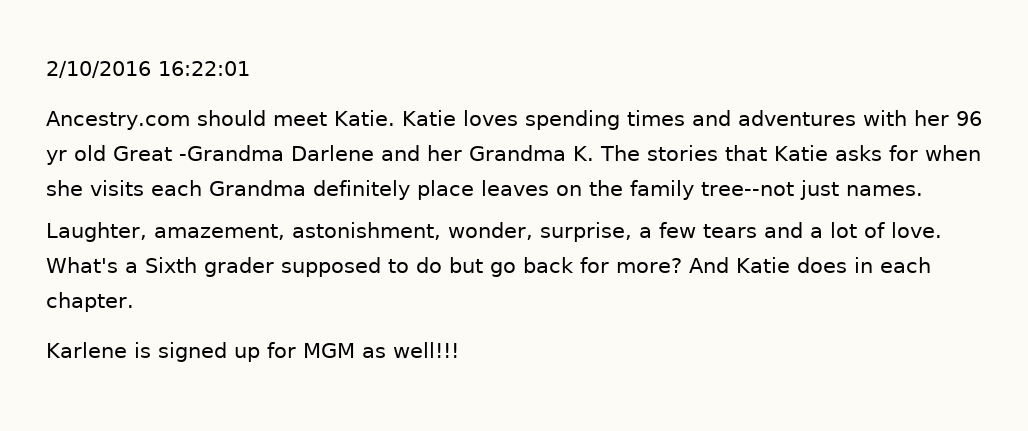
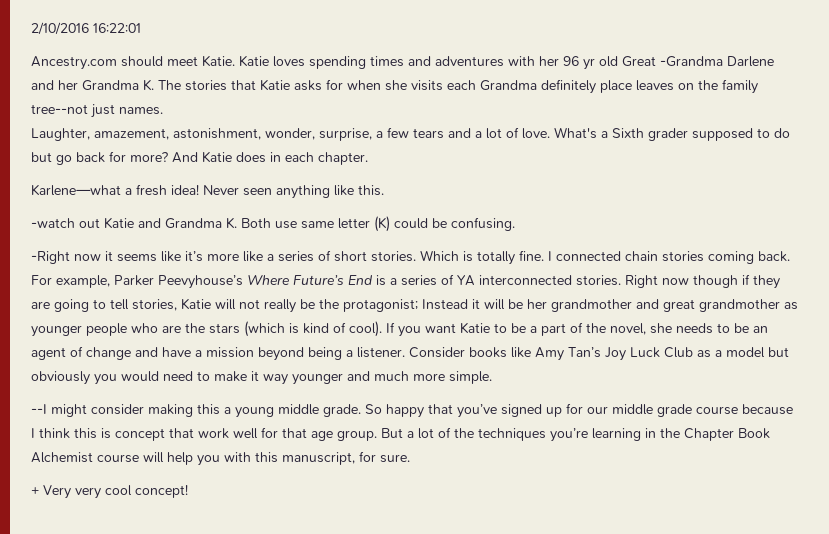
[46,342,459,362] Karlene is signed up for MGM as well!!! -> [31,184,384,199] [31,216,515,232] [31,250,790,265] [31,274,780,289] [31,298,798,313] [31,321,768,337] [31,346,789,361] [31,371,492,385] [31,403,793,418] [31,427,770,442] [31,451,410,466] [31,484,188,499] Karlene—what a fresh idea! Never seen anything like this. // -watch out Katie and Grandma K. Both use same letter (K) could be confusing. // -Right now it seems like it’s more like a series of short stories. Which is totally fine. I connected chain stories coming back. For example, Parker Peevyhouse’s Where Future’s End is a series of YA interconnected stories. Right now though if they are going to tell stories, Katie will not really be the protagonist; Instead it will be her grandmother and great grandmother as younger people who are the stars (which is kind of cool). If you want Katie to be a part of the novel, she needs to be an agent of change and have a mission beyond being a listener. Consider books like Amy Tan’s Joy Luck Club as a model but obviously you would need to make it way younger and much more simple. // --I might consider making this a young middle grade. So happy that you’ve signed up for our middle grade course because I think this is concept that work well for that age group. But a lot of the techniques you’re learning in the Chapter Book Alchemist course will help you with this manuscript, for sure. // + Very very cool concept!

